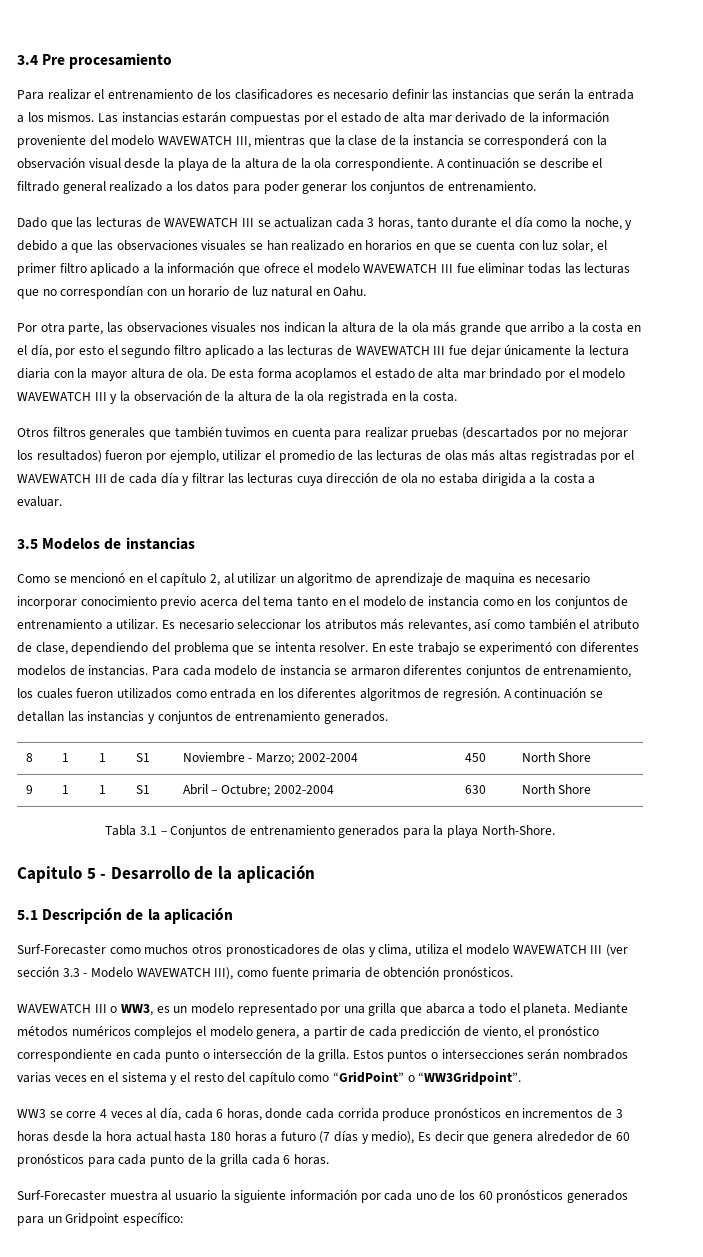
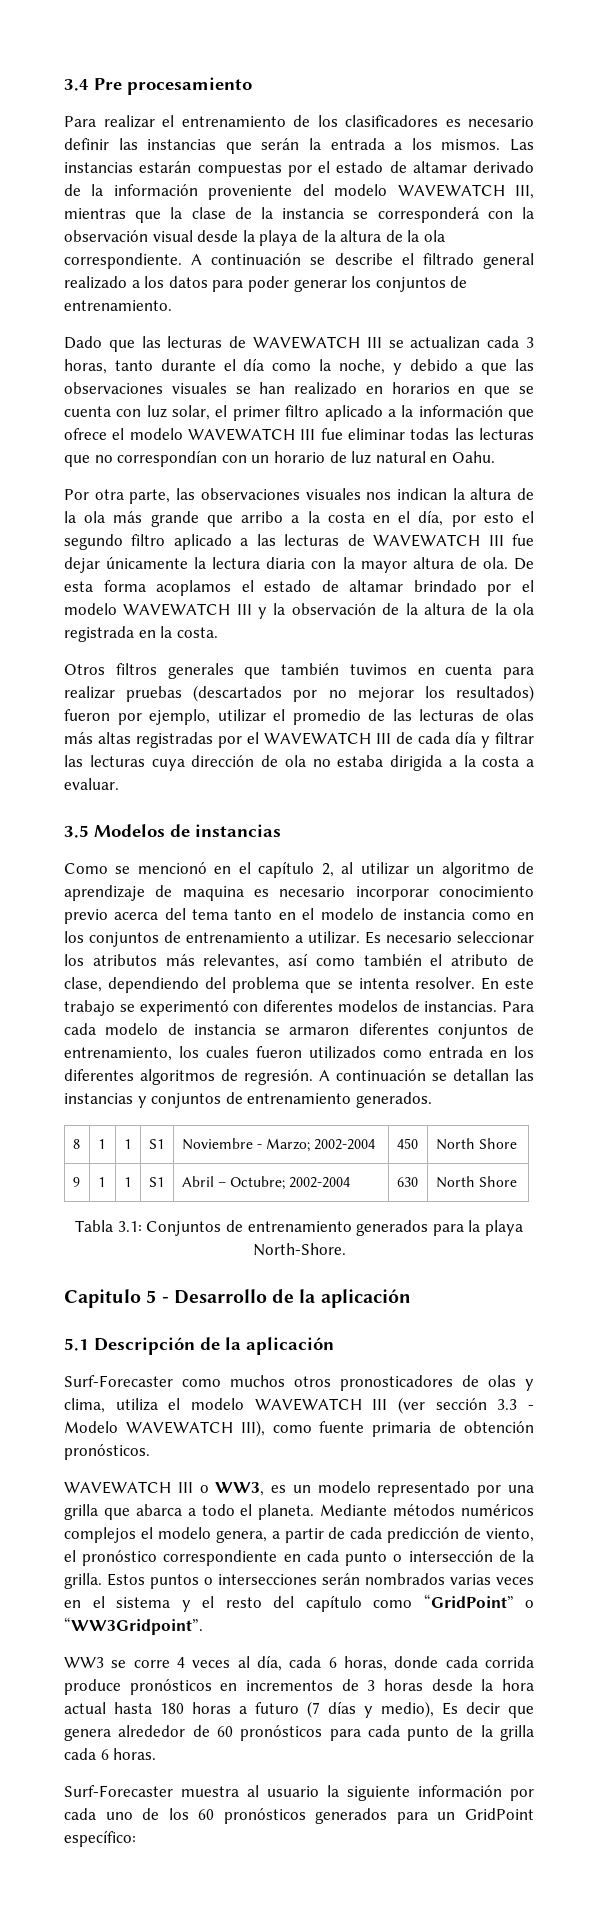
[403,112,452,123] alta mar -> [412,161,467,173] altamar
[437,368,486,379] alta mar -> [349,580,404,592] altamar
[139,826,167,835] 3.1 – -> [117,1221,142,1232] 3.1:
[65,1213,120,1226] Gridpoint -> [464,1808,534,1820] GridPoint

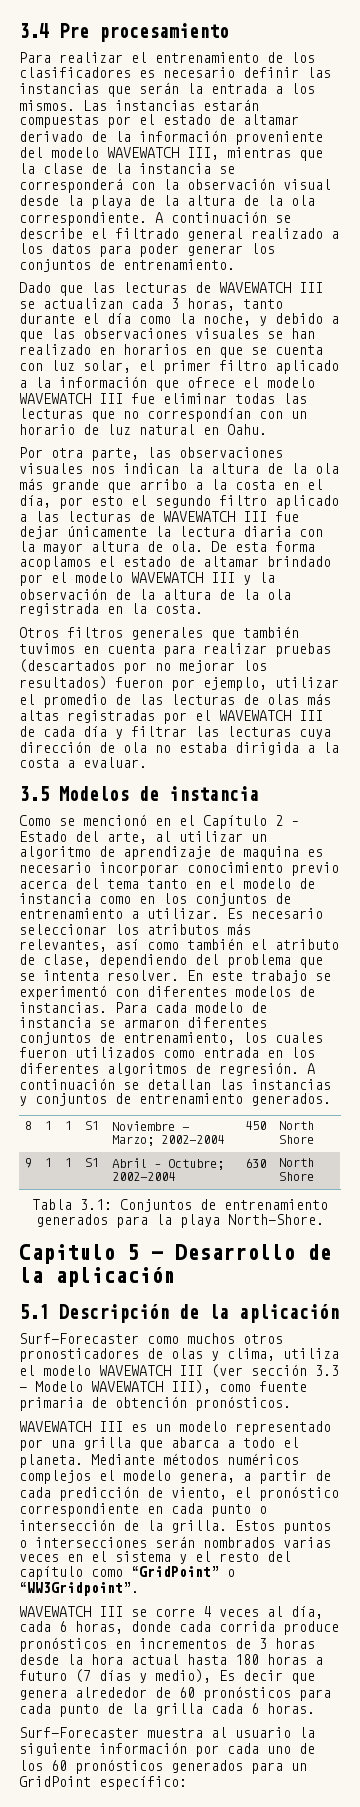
[195,824,281,837] instancias -> [169,786,259,801] instancia
[258,861,334,878] capítulo 2, -> [203,815,299,829] [19,831,147,844] Capítulo 2 – Estado del arte,
[199,1482,265,1496] o WW3, -> (123, 1426) none
[64,1657,104,1668] WW3 -> [19,1606,123,1617] WAVEWATCH III

